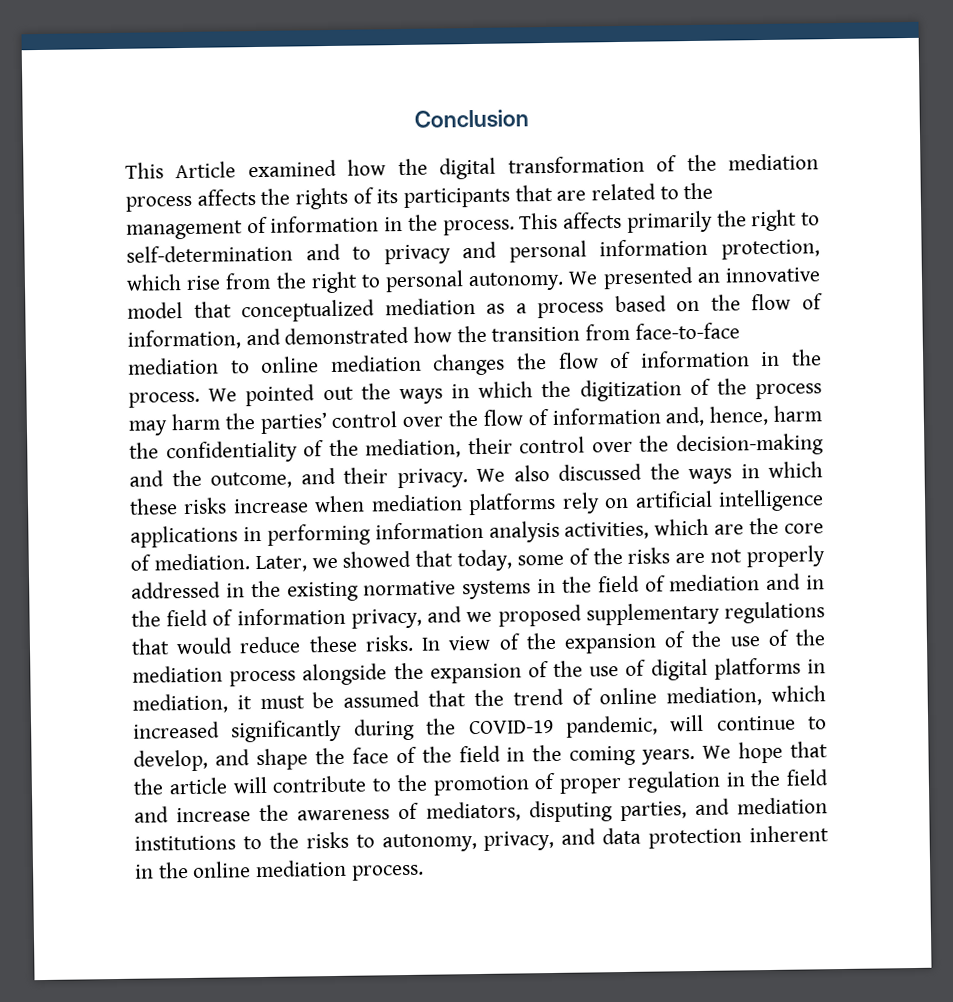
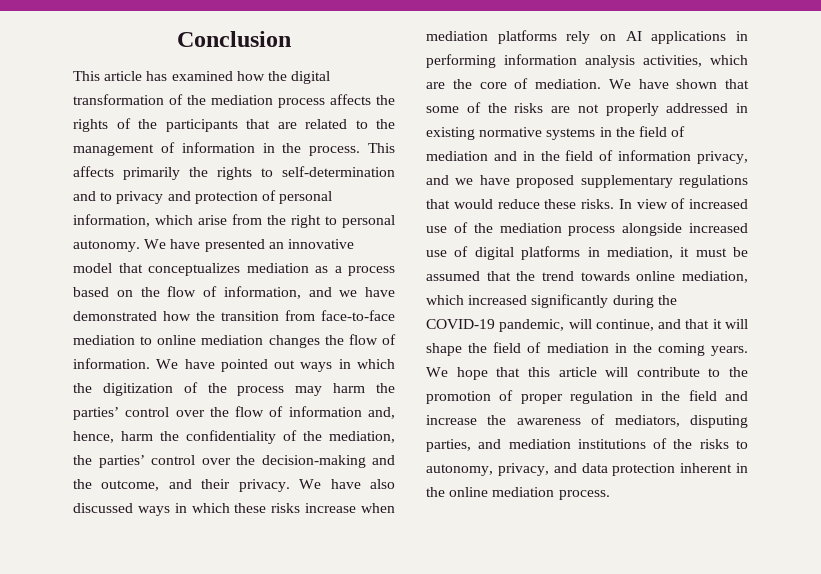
[175,161,237,179] Article -> [104,71,168,81] article has
[376,189,399,204] its -> [138,119,157,129] the
[751,209,798,232] right -> [217,167,252,180] rights
[508,238,820,263] [126,274,222,291] personal information protection, which rise -> [194,190,333,204] [73,214,227,227] protection of personal information, which arise
(599, 278) none -> [170,239,201,249] have
[241,299,376,323] conceptualized -> [148,263,240,276] conceptualizes
(281, 337) none -> [339,287,395,297] we have
[639,349,823,368] [128,388,238,408] information in the process. We -> [73,358,215,369] information. We have
[360,383,391,400] the -> (296, 364) none
[467,437,513,455] their -> [73,455,145,468] the parties’
(505, 475) none -> [330,479,361,489] have
[649,463,680,480] the -> (133, 508) none
[634,489,825,512] artificial intelligence -> [625,31,642,41] AI
[254,549,513,573] Later, we showed that today, -> [608,79,749,89] We have shown that
[250,580,281,598] the -> (748, 108) none
(493, 617) none -> [479,175,510,185] have
[525,630,723,654] the expansion of the -> [689,199,748,209] increased
[393,660,584,684] the expansion of the -> [689,223,748,233] increased
[571,688,593,705] of -> [580,271,630,281] towards
[715,715,827,731] [133,745,501,772] continue to develop, and shape the face of the field -> [595,319,748,331] [426,342,609,356] continue, and that it will shape the field of mediation
[133,778,164,795] the -> [527,367,550,377] this
[242,835,262,850] to -> [653,438,668,449] of

